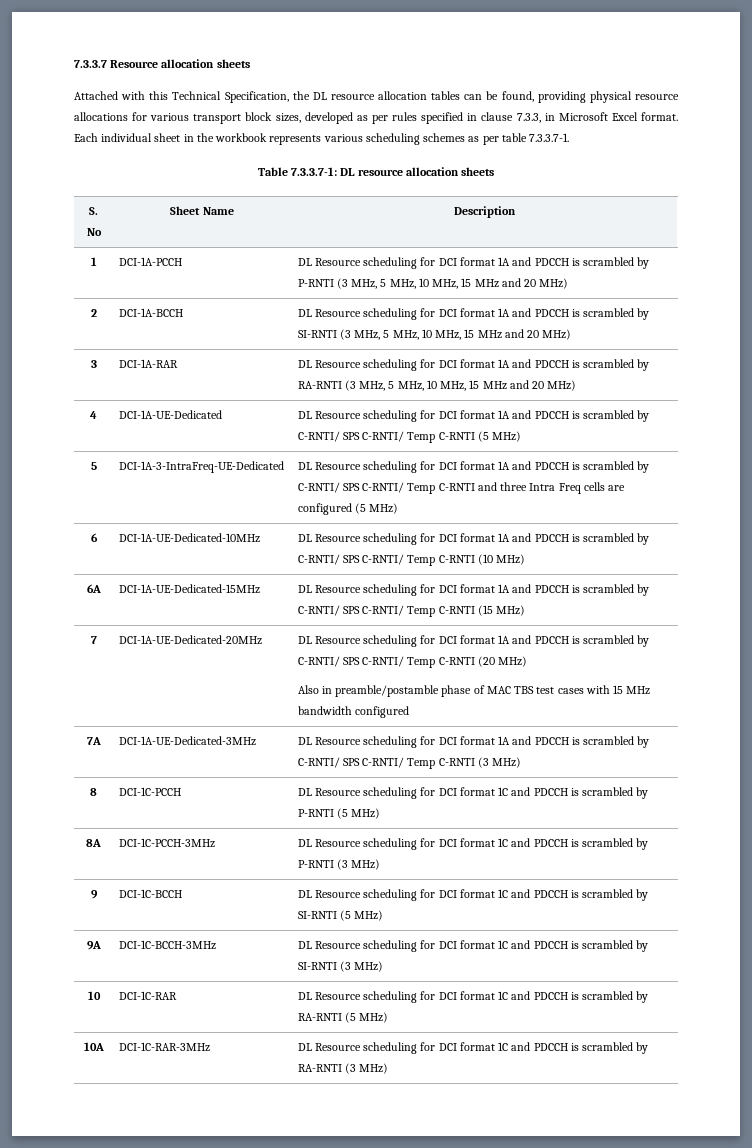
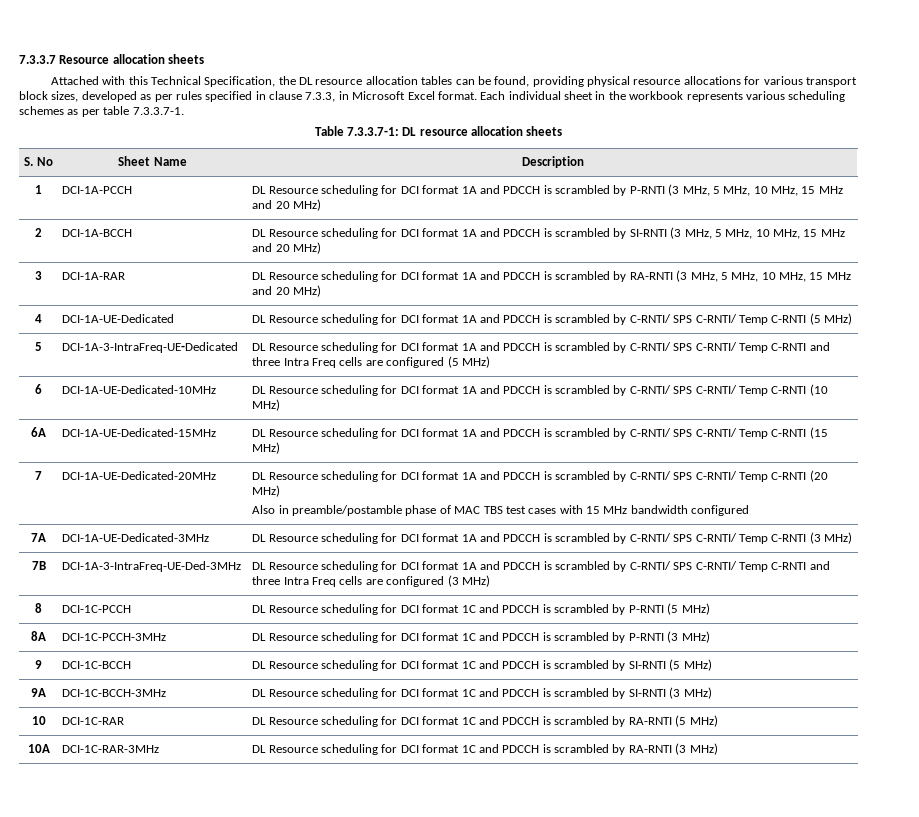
(522, 762) none -> [31,561,46,570] [62,561,242,572] [252,561,830,572] [252,575,490,587] // 7B | DCI-1A-3-IntraFreq-UE-Ded-3MHz | DL Resource scheduling for DCI format 1A and PDCCH is scrambled by C-RNTI/ SPS C-RNTI/ Temp C-RNTI and three Intra Freq cells are configured (3 MHz)

